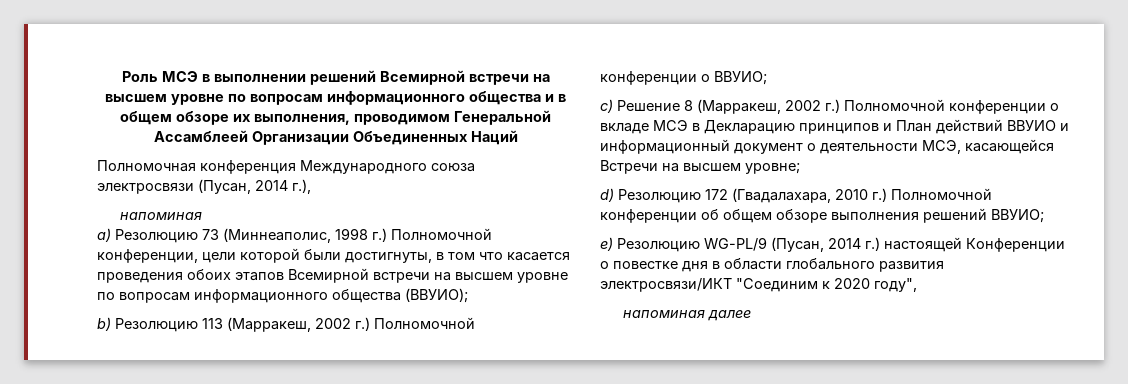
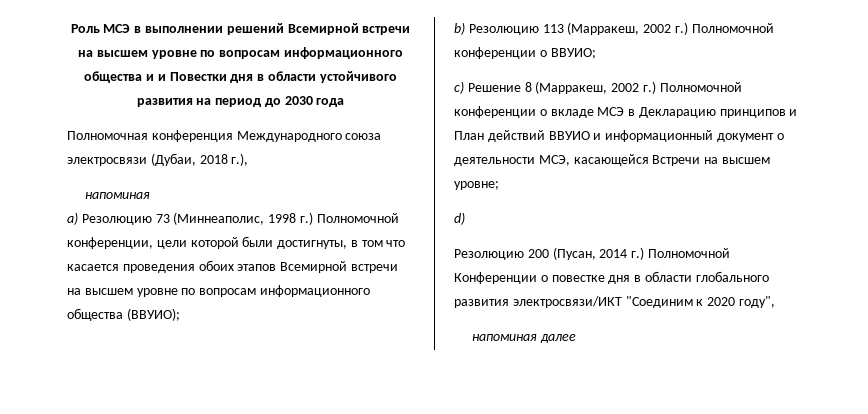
[558,94,566,102] [120,110,551,125] [153,130,518,145] в общем обзоре их выполнения, проводимом Генеральной Ассамблеей Организации Объединенных Наций -> [157,71,397,83] [136,96,345,107] и Повестки дня в области устойчивого развития на период до 2030 года
[198,179,288,194] (Пусан, 2014 -> [150,153,228,166] (Дубаи, 2018
[618,188,992,203] [600,208,1044,223] [600,237,767,252] Резолюцию 172 (Гвадалахара, 2010 г.) Полномочной конференции об общем обзоре выполнения решений ВВУИО; // e) Резолюцию WG-PL/9 -> [454,249,549,260] // Резолюцию 200
[884,237,962,252] настоящей -> [647,248,730,258] Полномочной

